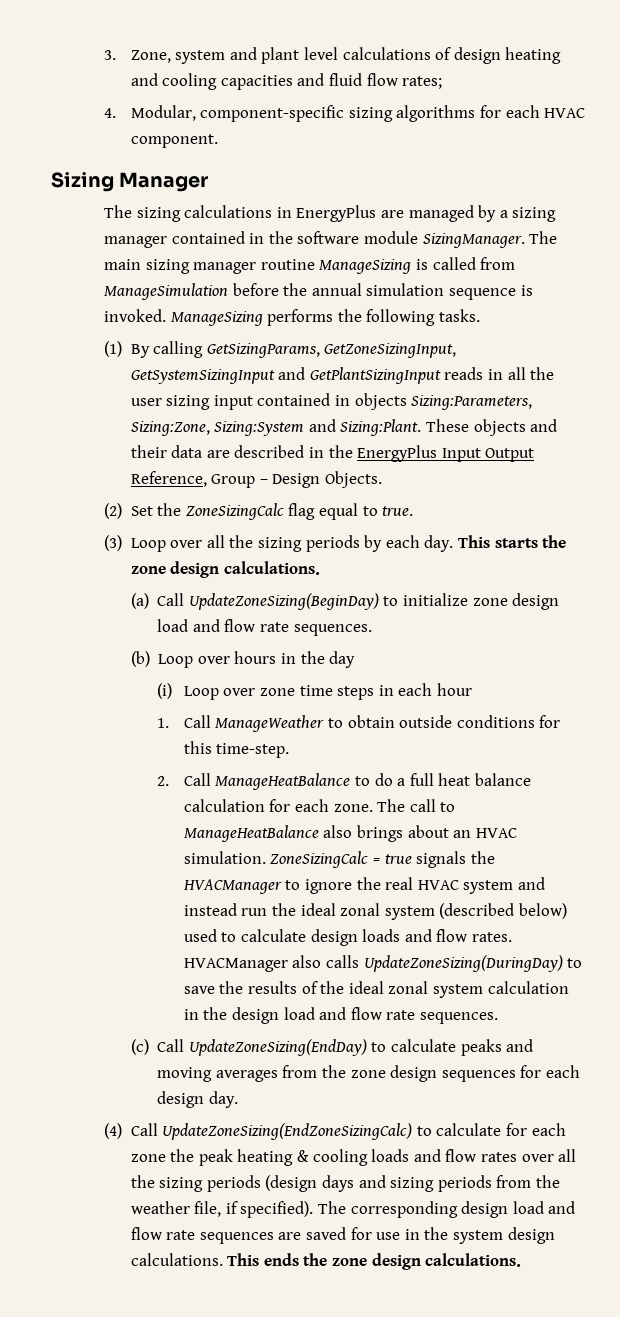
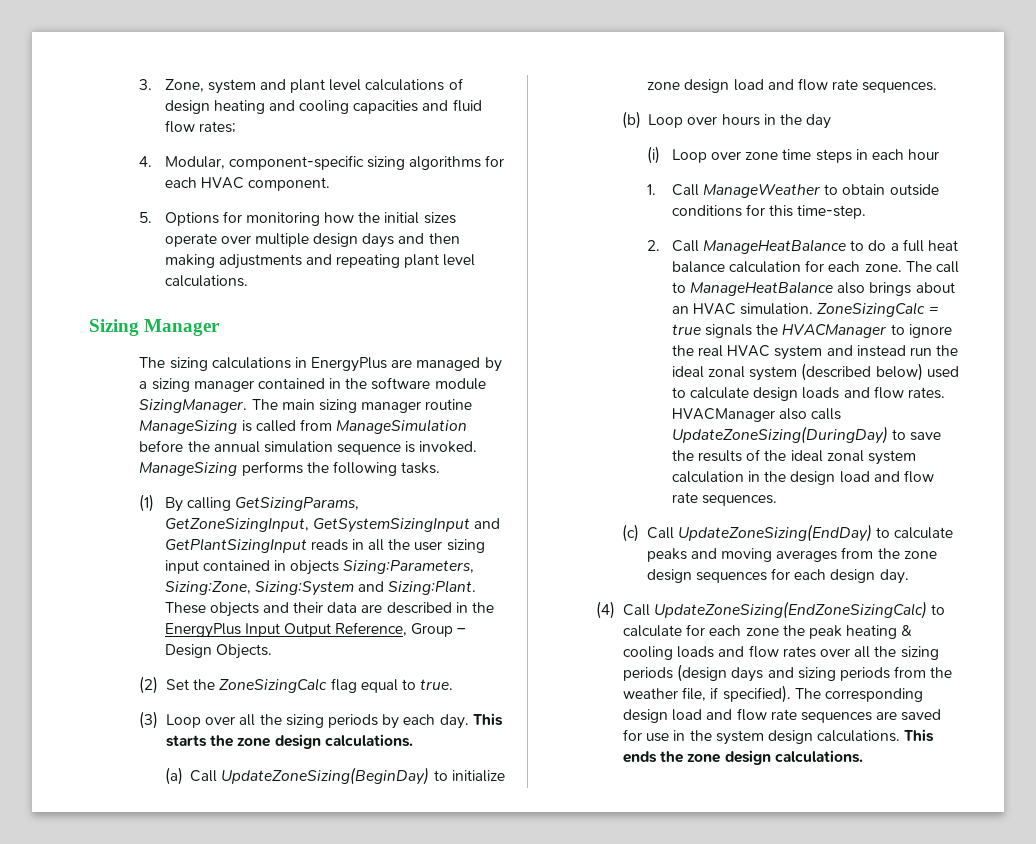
(218, 141) none -> [139,211,456,226] [164,233,460,248] [164,254,476,269] [164,275,248,287] // 5. Options for monitoring how the initial sizes operate over multiple design days and then making adjustments and repeating plant level calculations.

